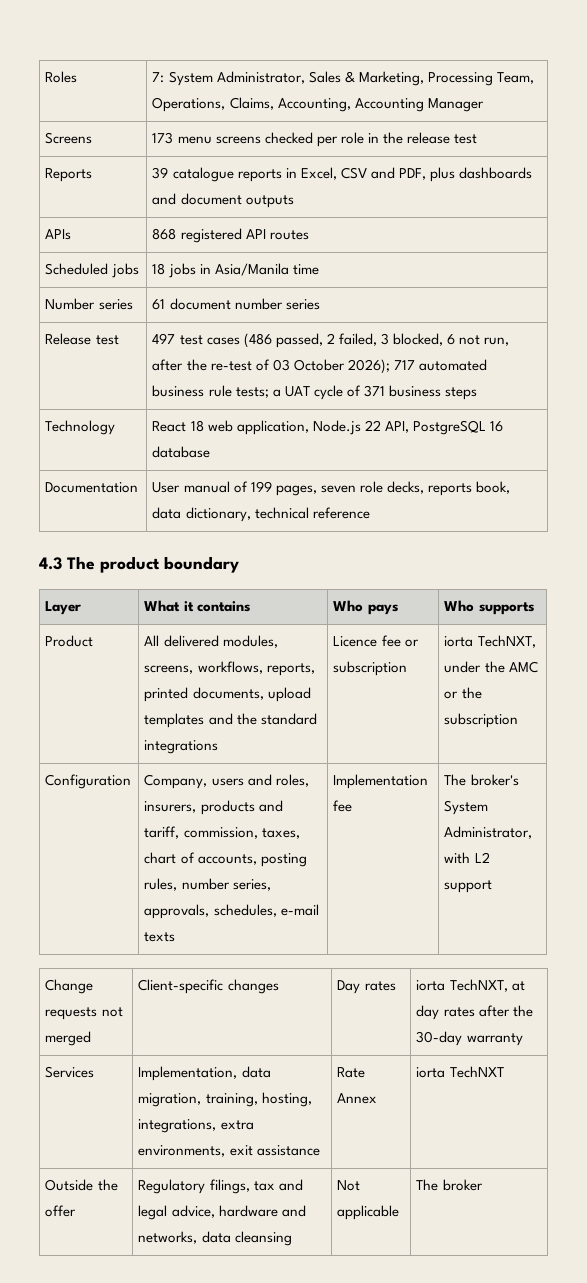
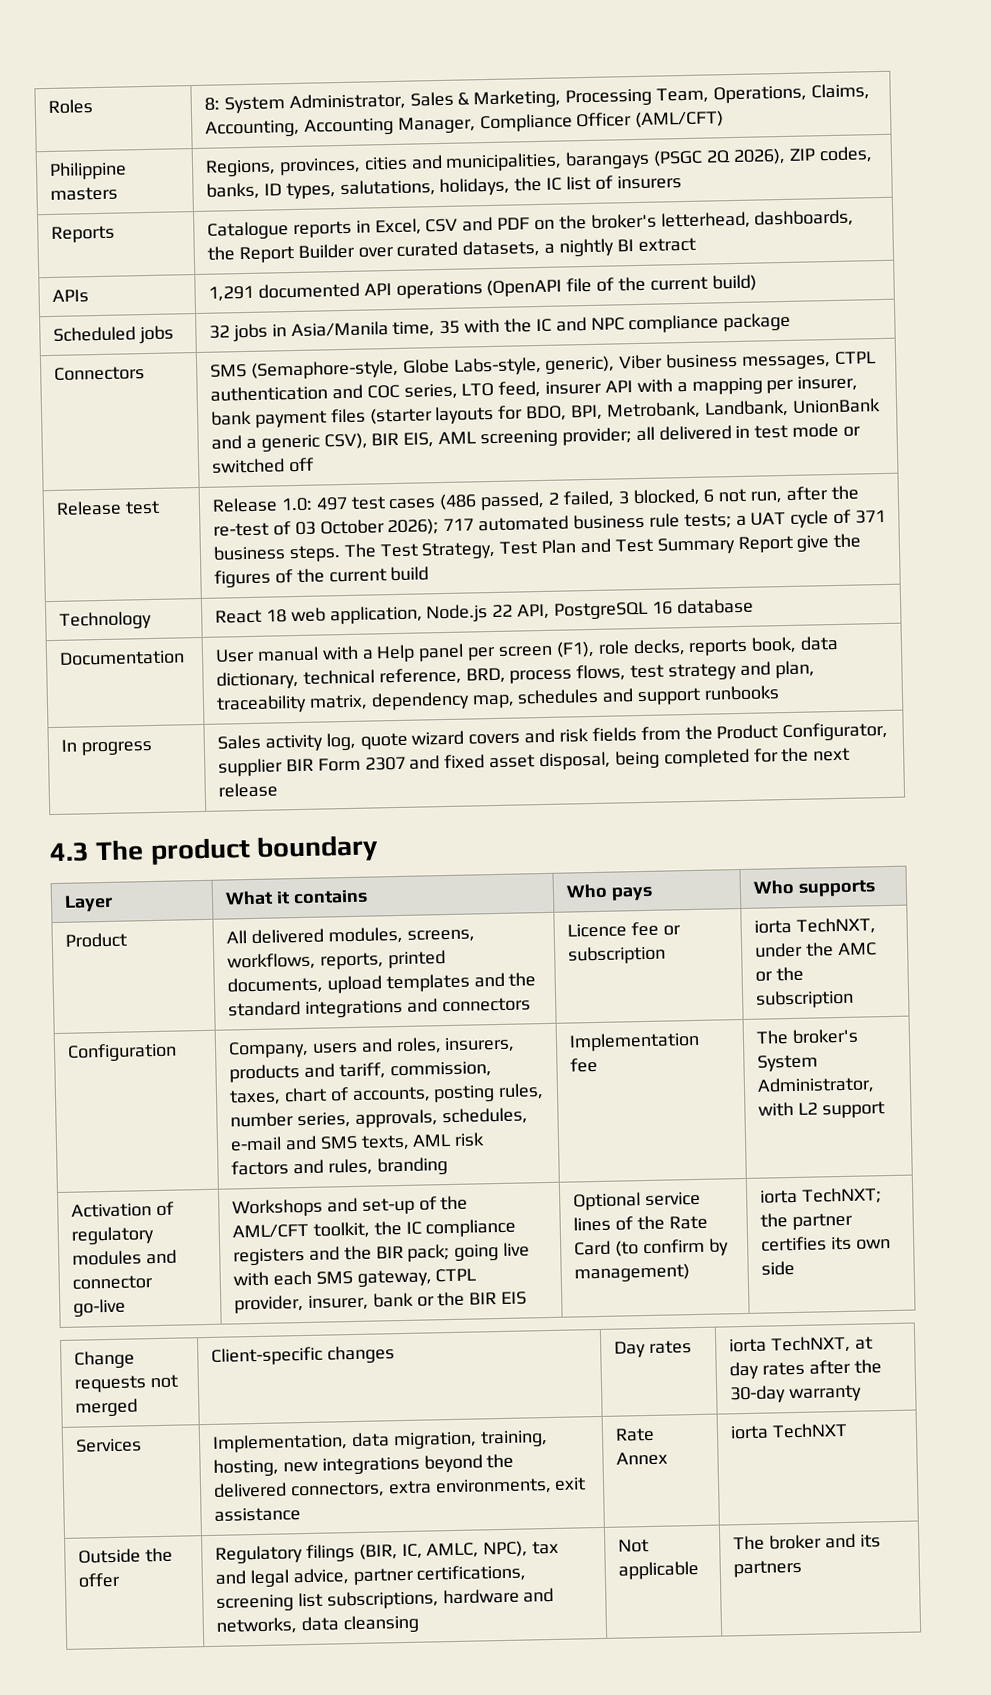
[152,72,165,83] 7: -> [203,97,220,111] 8:
[427,98,484,112] [45,132,93,144] [152,132,477,147] Manager // Screens | 173 menu screens checked per role in the release test -> [397,110,725,134] [48,161,127,180] [49,186,118,201] [204,146,873,177] [205,175,682,200] Manager, Compliance Officer (AML/CFT) // Philippine masters | Regions, provinces, cities and municipalities, barangays (PSGC 2Q 2026), ZIP codes, banks, ID types, salutations, holidays, the IC list of insurers
[152,167,234,182] 39 catalogue -> [206,221,289,240] Catalogue
[398,167,532,182] [152,193,294,208] [45,229,72,240] [152,228,309,243] PDF, plus dashboards and document outputs // APIs | 868 registered API routes -> [497,209,855,231] [206,237,696,264] [51,289,89,303] [207,274,757,302] PDF on the broker's letterhead, dashboards, the Report Builder over curated datasets, a nightly BI extract // APIs | 1,291 documented API operations (OpenAPI file of the current build)
[152,263,166,275] 18 -> [208,325,230,339] 32
[292,264,319,275] [45,298,133,310] [152,298,320,310] time // Number series | 61 document number series -> [392,312,792,337] [53,366,145,381] [209,351,876,380] [209,375,859,402] [210,398,881,428] [210,422,862,452] [211,457,314,474] time, 35 with the IC and NPC compliance package // Connectors | SMS (Semaphore-style, Globe Labs-style, generic), Viber business messages, CTPL authentication and COC series, LTO feed, insurer API with a mapping per insurer, bank payment files (starter layouts for BDO, BPI, Metrobank, Landbank, UnionBank and a generic CSV), BIR EIS, AML screening provider; all delivered in test mode or switched off
(119, 340) none -> [211,497,313,513] Release 1.0:
[444,387,477,400] steps -> [288,533,862,563] [213,566,430,588] steps. The Test Strategy, Test Plan and Test Summary Report give the figures of the current build
[233,481,356,496] of 199 pages, seven -> [321,640,595,663] with a Help panel per screen (F1),
[312,507,370,519] reference -> [378,660,815,686] [215,685,780,714] [60,739,153,756] [216,721,889,752] [217,747,851,777] [217,782,278,798] reference, BRD, process flows, test strategy and plan, traceability matrix, dependency map, schedules and support runbooks // In progress | Sales activity log, quote wizard covers and risk fields from the Product Configurator, supplier BIR Form 2307 and fixed asset disposal, being completed for the next release
(219, 747) none -> [406,997,531,1013] and connectors
[144,932,176,942] texts -> [284,1132,486,1151] [230,1157,448,1176] and SMS texts, AML risk factors and rules, branding
(493, 886) none -> [70,1201,174,1218] [70,1226,155,1245] [71,1249,177,1266] [71,1275,153,1290] [72,1298,126,1317] [231,1195,469,1218] [231,1218,517,1239] [232,1242,531,1266] [232,1268,477,1287] [233,1291,528,1314] [572,1191,701,1211] [572,1215,708,1232] [573,1238,729,1257] [573,1263,690,1283] [759,1187,882,1205] [759,1212,853,1231] [760,1236,891,1252] [760,1260,795,1276] // Activation of regulatory modules and connector go-live | Workshops and set-up of the AML/CFT toolkit, the IC compliance registers and the BIR pack; going live with each SMS gateway, CTPL provider, insurer, bank or the BIR EIS | Optional service lines of the Rate Card (to confirm by management) | iorta TechNXT; the partner certifies its own side
[138,1119,217,1133] integrations, -> [282,1453,515,1475] [212,1481,385,1499] new integrations beyond the delivered connectors,
[209,1179,303,1194] [138,1205,215,1220] filings, tax and legal advice, -> [305,1540,560,1563] [214,1564,527,1588] [215,1590,439,1612] filings (BIR, IC, AMLC, NPC), tax and legal advice, partner certifications, screening list subscriptions,
(483, 1185) none -> [824,1533,881,1549] [732,1559,802,1578] and its partners

